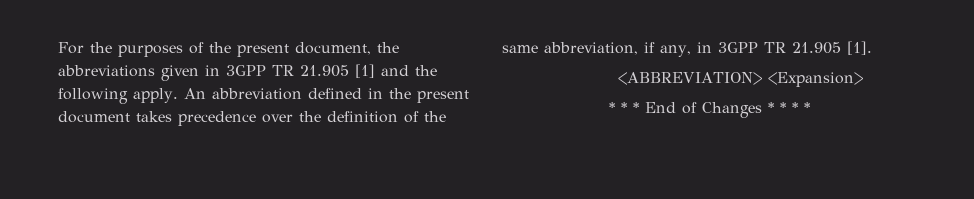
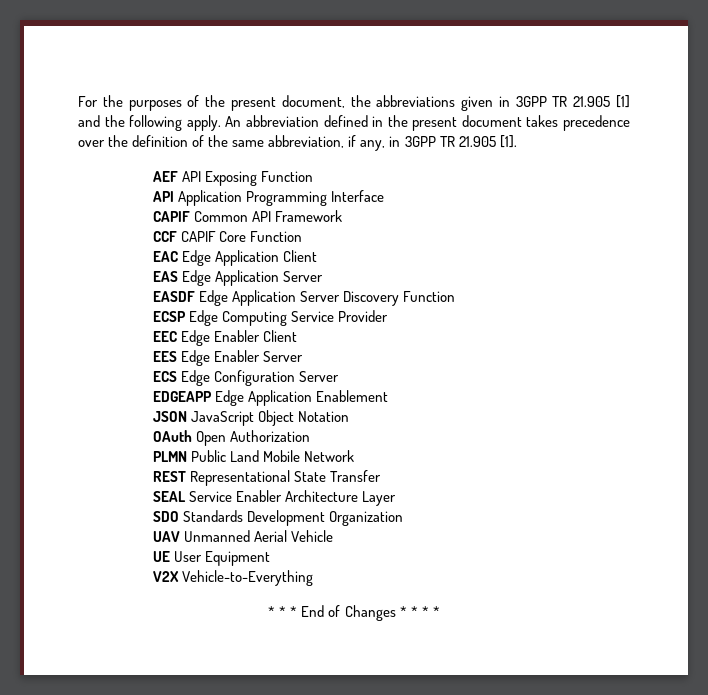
[617,72,863,87] <ABBREVIATION> <Expansion> -> [152,171,313,186] [152,190,384,206] [152,210,342,222] [152,231,302,242] [152,250,317,266] [152,270,323,286] [152,290,455,306] [152,310,388,326] [152,330,297,346] [152,350,303,366] [152,370,339,386] [152,390,388,406] [152,410,349,426] [152,430,310,446] [152,450,354,462] [152,470,381,486] [152,490,396,506] [152,510,403,526] [152,530,333,542] [152,551,270,566] [152,570,313,586] AEF API Exposing Function // API Application Programming Interface // CAPIF Common API Framework // CCF CAPIF Core Function // EAC Edge Application Client // EAS Edge Application Server // EASDF Edge Application Server Discovery Function // ECSP Edge Computing Service Provider // EEC Edge Enabler Client // EES Edge Enabler Server // ECS Edge Configuration Server // EDGEAPP Edge Application Enablement // JSON JavaScript Object Notation // OAuth Open Authorization // PLMN Public Land Mobile Network // REST Representational State Transfer // SEAL Service Enabler Architecture Layer // SDO Standards Development Organization // UAV Unmanned Aerial Vehicle // UE User Equipment // V2X Vehicle-to-Everything

